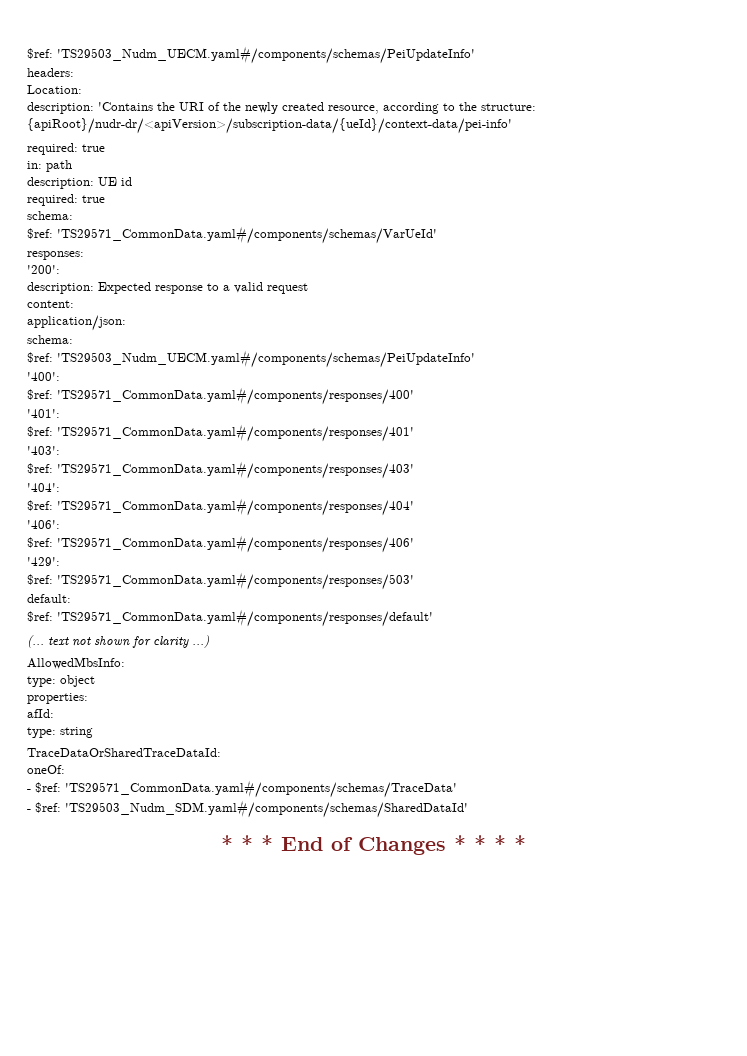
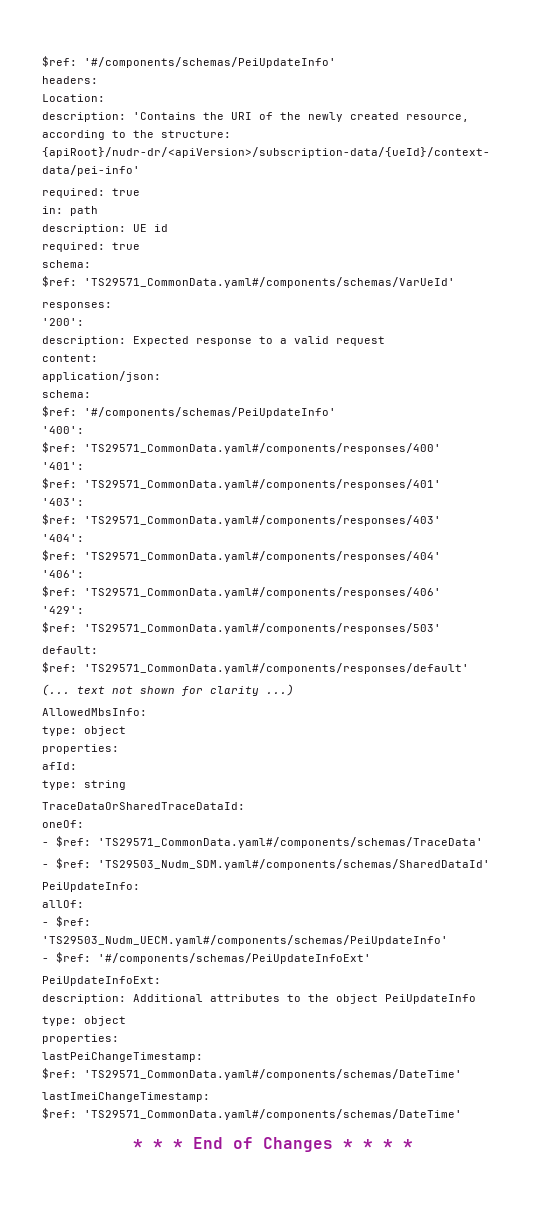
[27,46,475,64] $ref: 'TS29503_Nudm_UECM.yaml#/components/schemas/PeiUpdateInfo' -> [42,56,336,68] $ref: '#/components/schemas/PeiUpdateInfo'
[57,350,475,368] 'TS29503_Nudm_UECM.yaml#/components/schemas/PeiUpdateInfo' -> [84,407,336,418] '#/components/schemas/PeiUpdateInfo'
(468, 809) none -> [42,882,140,892] [42,900,84,908] [42,916,91,927] [42,935,448,946] [42,952,371,964] [42,976,161,986] [42,994,476,1004] [42,1016,126,1026] [42,1034,119,1044] [42,1052,203,1062] [42,1068,462,1080] [42,1092,210,1102] [42,1108,462,1120] // PeiUpdateInfo: // allOf: // - $ref: 'TS29503_Nudm_UECM.yaml#/components/schemas/PeiUpdateInfo' // - $ref: '#/components/schemas/PeiUpdateInfoExt' // PeiUpdateInfoExt: // description: Additional attributes to the object PeiUpdateInfo // type: object // properties: // lastPeiChangeTimestamp: // $ref: 'TS29571_CommonData.yaml#/components/schemas/DateTime' // lastImeiChangeTimestamp: // $ref: 'TS29571_CommonData.yaml#/components/schemas/DateTime'

